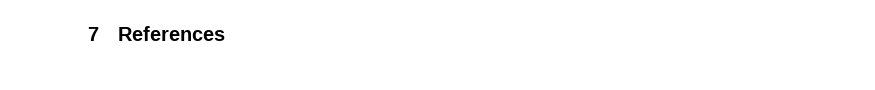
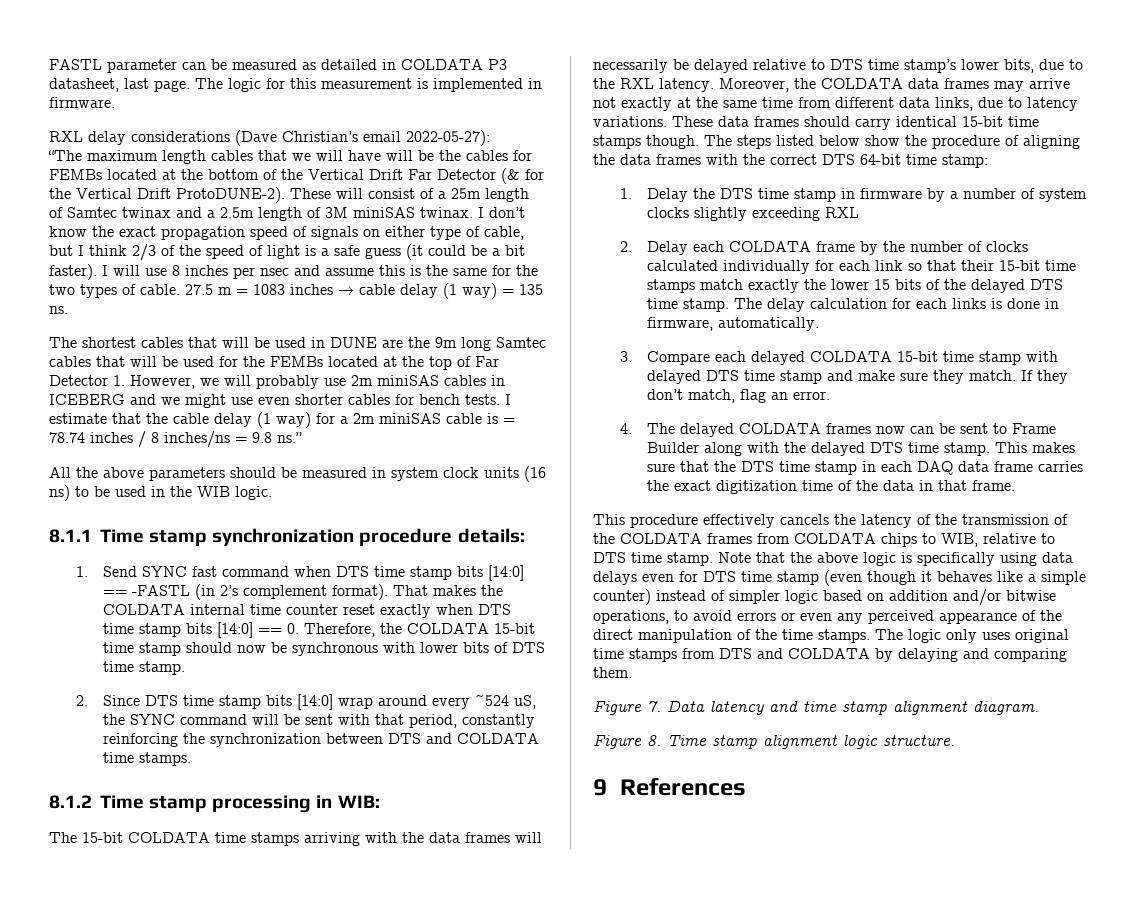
[88,27,99,41] 7 -> [49,59,507,73] [49,78,542,92] [49,97,115,108] [49,130,490,146] [48,150,532,164] [49,168,544,184] [49,187,529,203] [49,207,525,221] [49,226,524,240] [49,244,525,261] [49,264,538,280] [49,283,543,299] [49,306,68,314] [49,337,546,351] [49,356,499,370] [49,375,505,389] [49,394,511,408] [49,412,515,428] [49,431,302,448] [49,466,546,482] [49,485,272,501] [49,528,525,546] [76,565,525,581] [103,584,504,600] [103,604,512,618] [103,622,536,638] [103,642,546,656] [103,661,186,675] [76,694,537,710] [103,714,536,728] [103,733,540,747] [103,752,192,766] [49,795,380,813] [49,832,542,846] [593,59,1083,73] [593,78,1070,92] [593,97,1078,111] [593,116,1039,130] [593,135,1080,149] [593,154,988,168] [620,188,1088,202] [647,207,860,221] [620,241,1029,255] [647,260,1077,274] [647,279,1064,293] [647,298,1060,312] [647,317,820,331] [620,351,1059,365] [647,370,1069,384] [647,389,831,403] [620,423,1057,437] [647,442,1076,456] [647,461,1084,475] [647,480,1016,494] [593,514,1068,528] [593,533,1055,547] [593,552,1073,566] [593,570,1086,586] [593,589,1056,606] [593,610,1062,624] [593,629,1069,643] [593,648,1067,662] [593,667,632,678] [593,700,1039,715] [593,735,955,749] [593,779,607,796] FASTL parameter can be measured as detailed in COLDATA P3 datasheet, last page. The logic for this measurement is implemented in firmware. // RXL delay considerations (Dave Christian’s email 2022-05-27): // “The maximum length cables that we will have will be the cables for FEMBs located at the bottom of the Vertical Drift Far Detector (& for the Vertical Drift ProtoDUNE-2). These will consist of a 25m length of Samtec twinax and a 2.5m length of 3M miniSAS twinax. I don’t know the exact propagation speed of signals on either type of cable, but I think 2/3 of the speed of light is a safe guess (it could be a bit faster). I will use 8 inches per nsec and assume this is the same for the two types of cable. 27.5 m = 1083 inches → cable delay (1 way) = 135 ns. // The shortest cables that will be used in DUNE are the 9m long Samtec cables that will be used for the FEMBs located at the top of Far Detector 1. However, we will probably use 2m miniSAS cables in ICEBERG and we might use even shorter cables for bench tests. I estimate that the cable delay (1 way) for a 2m miniSAS cable is = 78.74 inches / 8 inches/ns = 9.8 ns.” // All the above parameters should be measured in system clock units (16 ns) to be used in the WIB logic. // 8.1.1 Time stamp synchronization procedure details: // 1. Send SYNC fast command when DTS time stamp bits [14:0] == -FASTL (in 2’s complement format). That makes the COLDATA internal time counter reset exactly when DTS time stamp bits [14:0] == 0. Therefore, the COLDATA 15-bit time stamp should now be synchronous with lower bits of DTS time stamp. // 2. Since DTS time stamp bits [14:0] wrap around every ~524 uS, the SYNC command will be sent with that period, constantly reinforcing the synchronization between DTS and COLDATA time stamps. // 8.1.2 Time stamp processing in WIB: // The 15-bit COLDATA time stamps arriving with the data frames will necessarily be delayed relative to DTS time stamp’s lower bits, due to the RXL latency. Moreover, the COLDATA data frames may arrive not exactly at the same time from different data links, due to latency variations. These data frames should carry identical 15-bit time stamps though. The steps listed below show the procedure of aligning the data frames with the correct DTS 64-bit time stamp: // 1. Delay the DTS time stamp in firmware by a number of system clocks slightly exceeding RXL // 2. Delay each COLDATA frame by the number of clocks calculated individually for each link so that their 15-bit time stamps match exactly the lower 15 bits of the delayed DTS time stamp. The delay calculation for each links is done in firmware, automatically. // 3. Compare each delayed COLDATA 15-bit time stamp with delayed DTS time stamp and make sure they match. If they don’t match, flag an error. // 4. The delayed COLDATA frames now can be sent to Frame Builder along with the delayed DTS time stamp. This makes sure that the DTS time stamp in each DAQ data frame carries the exact digitization time of the data in that frame. // This procedure effectively cancels the latency of the transmission of the COLDATA frames from COLDATA chips to WIB, relative to DTS time stamp. Note that the above logic is specifically using data delays even for DTS time stamp (even though it behaves like a simple counter) instead of simpler logic based on addition and/or bitwise operations, to avoid errors or even any perceived appearance of the direct manipulation of the time stamps. The logic only uses original time stamps from DTS and COLDATA by delaying and comparing them. // Figure 7. Data latency and time stamp alignment diagram. // Figure 8. Time stamp alignment logic structure. // 9

